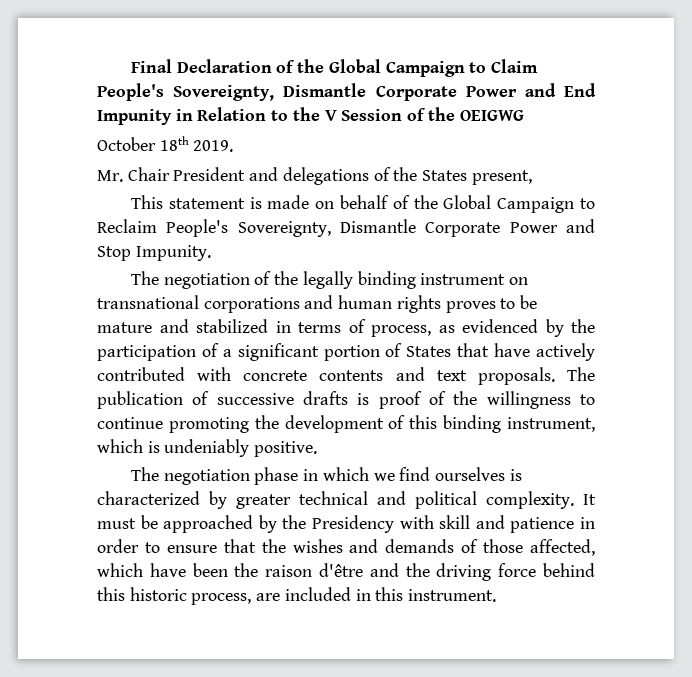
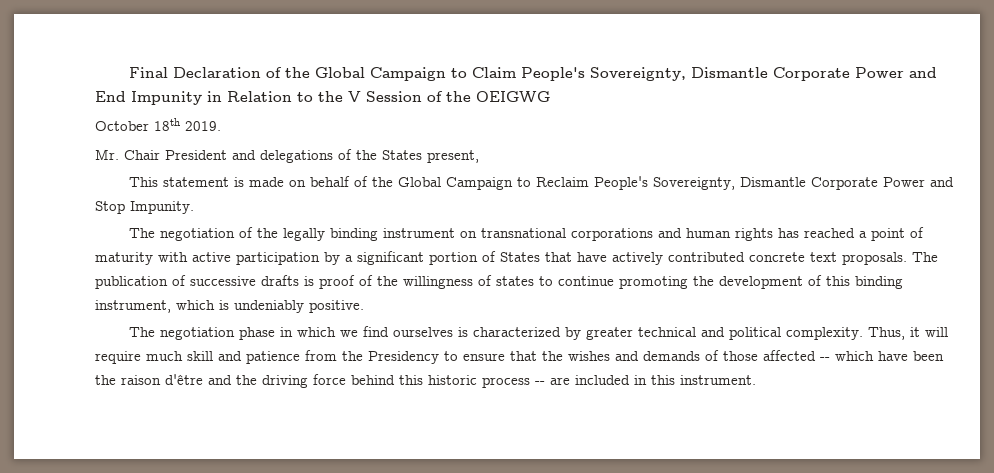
[445,295,538,313] [97,319,595,337] [97,343,219,361] proves to be mature and stabilized in terms of process, as evidenced by the participation of -> [778,227,925,241] [95,252,340,265] has reached a point of maturity with active participation by
[197,367,425,381] with concrete contents and -> [749,252,805,262] concrete
(571, 400) none -> [478,275,534,286] of states
[583,494,596,505] [97,515,596,533] [97,539,139,553] It must be approached by the Presidency with skill and patience in order -> [868,327,949,340] [95,350,439,364] Thus, it will require much skill and patience from the Presidency
[529,539,595,556] affected, -> [763,350,830,361] affected --
[191,593,252,605] process, -> [482,377,545,388] process --

